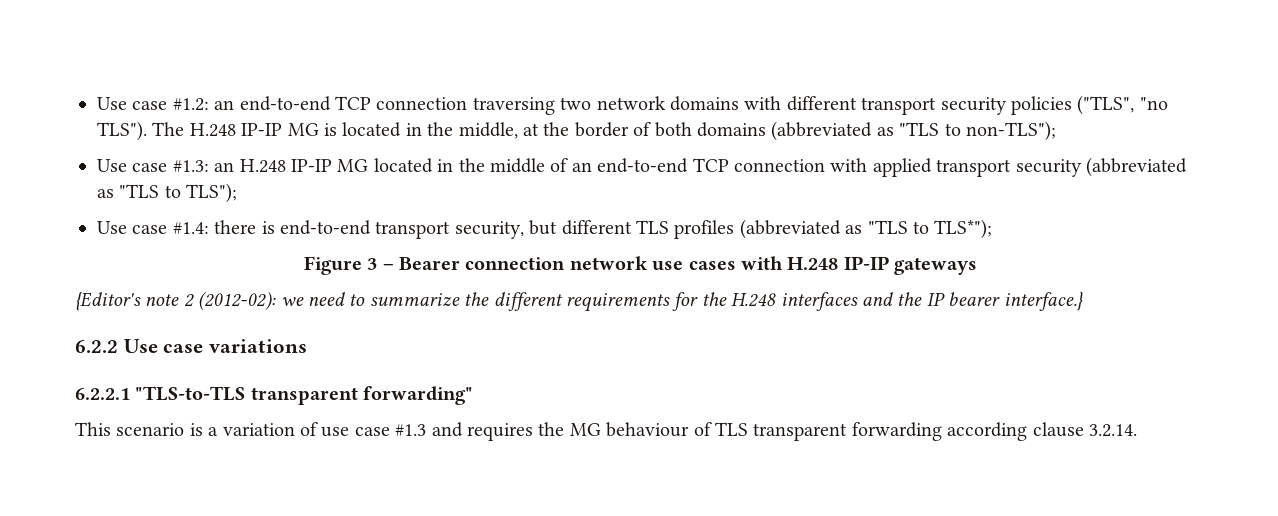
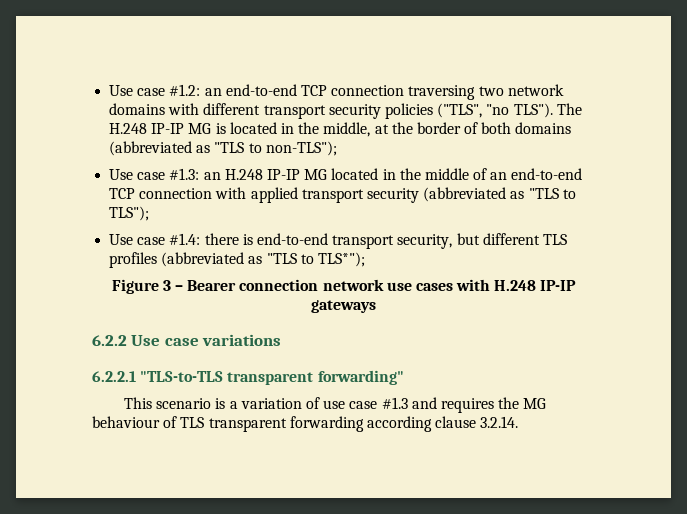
[75,291,1083,312] // {Editor's note 2 (2012-02): we need to summarize the different requirements for the H.248 interfaces and the IP bearer interface.} -> (376, 306) none

